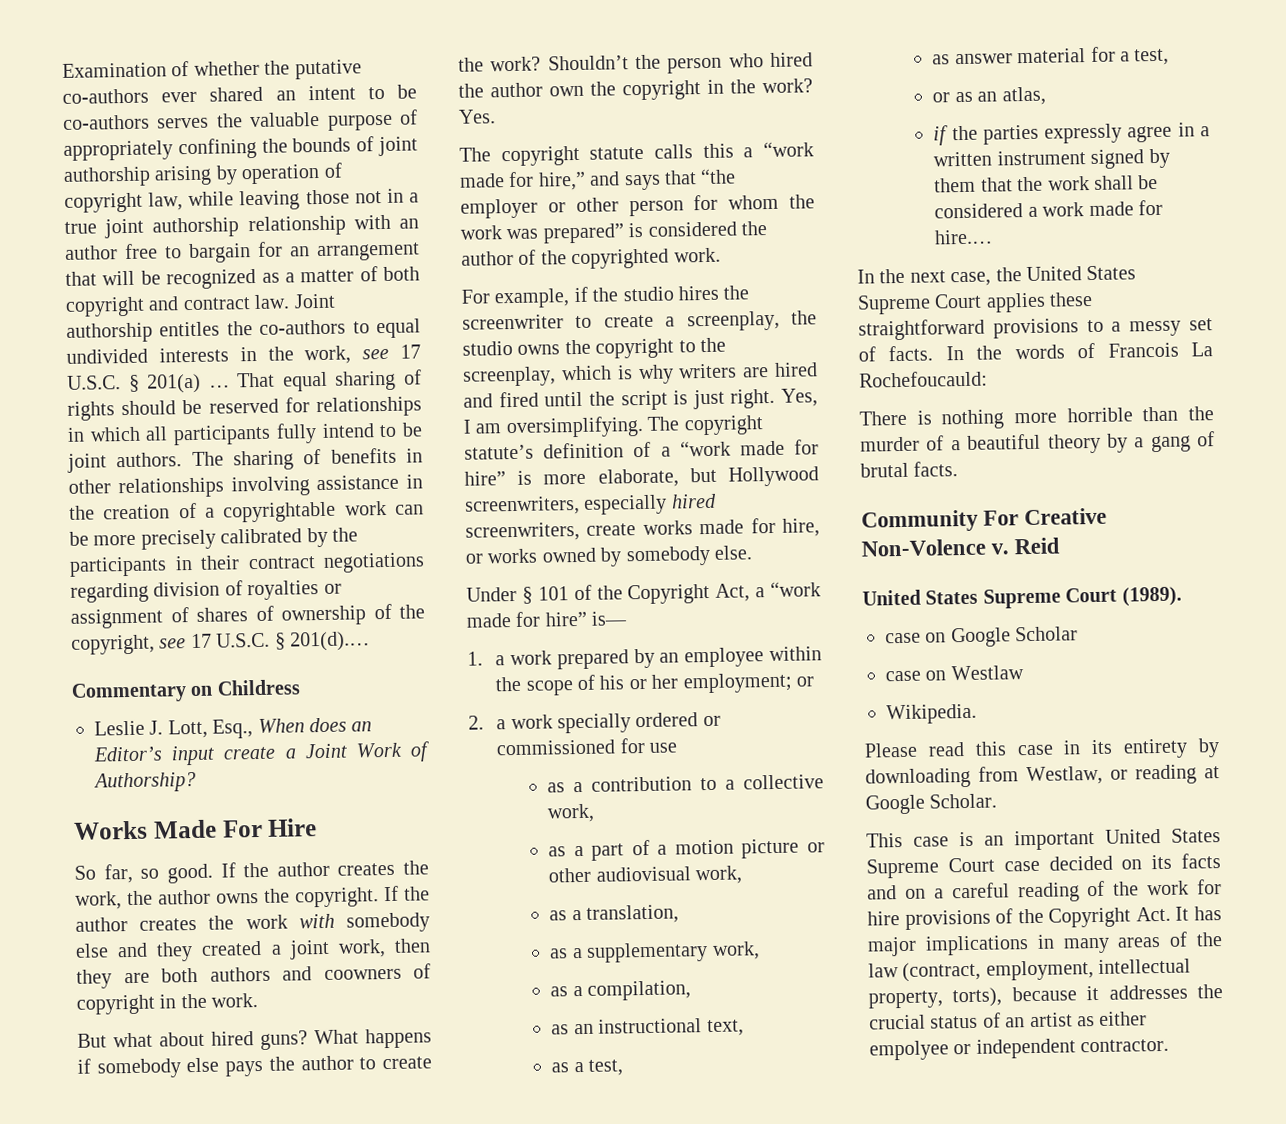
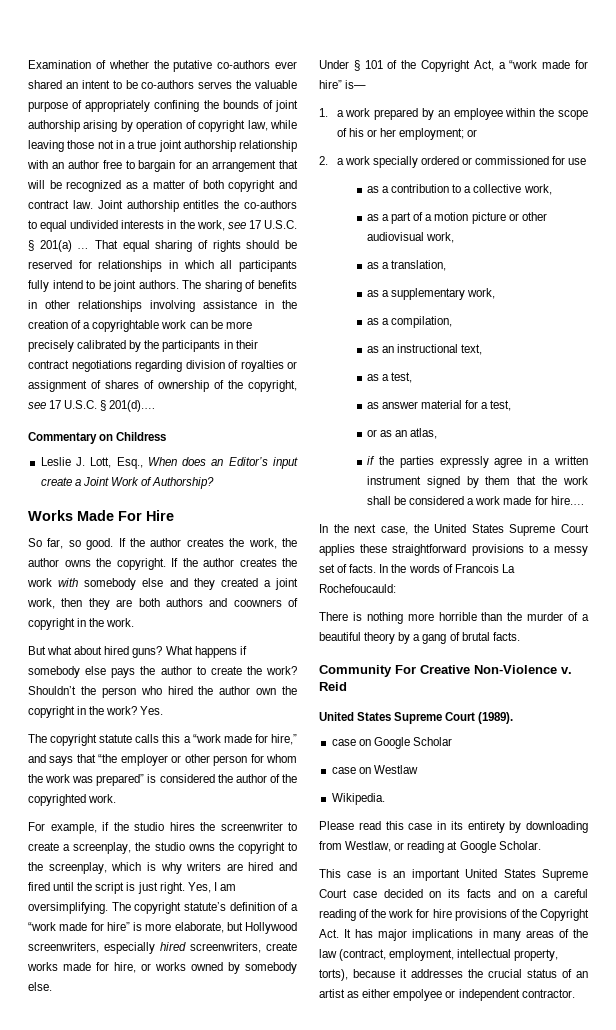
[861,538,986,557] Non-Volence -> [474,665,557,674] Non-Violence

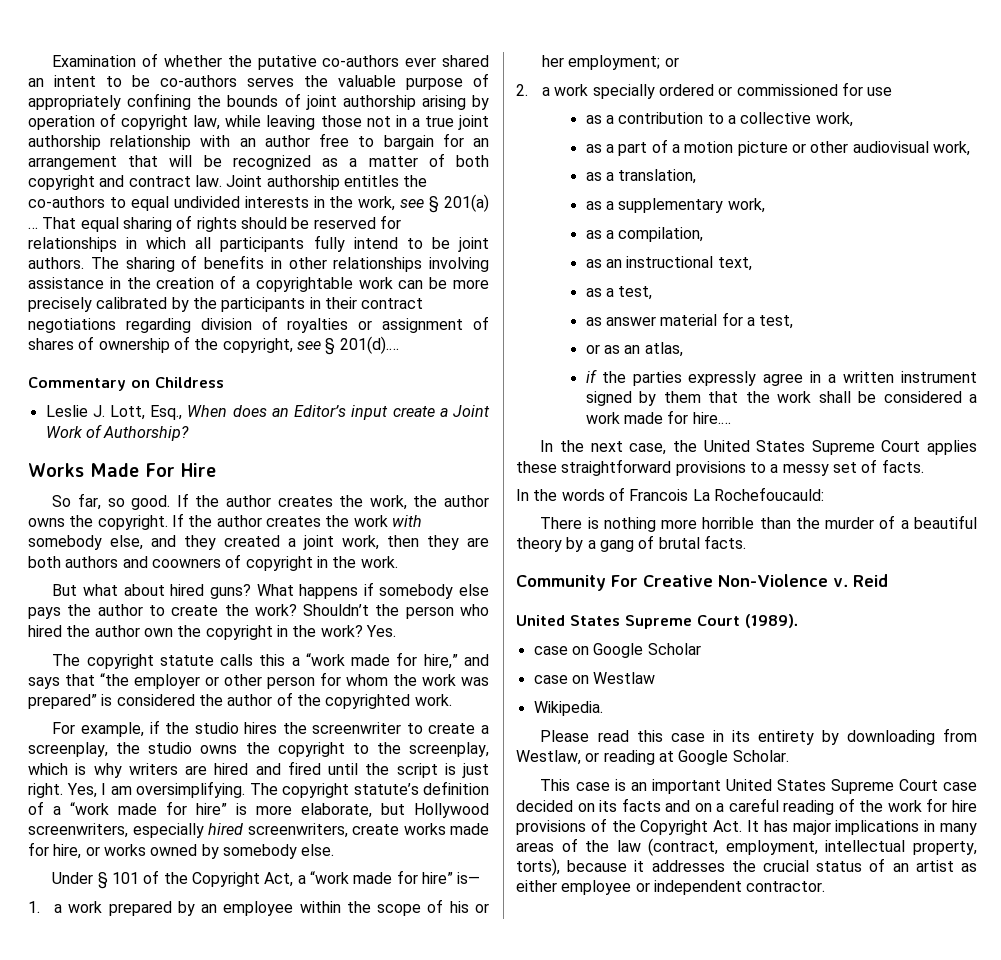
[248,220,297,229] 17 U.S.C. -> (425, 203) none
[49,400,98,409] 17 U.S.C. -> (321, 345) none
[142,578,164,587] else -> [110,535,143,550] else,
(377, 568) none -> (924, 466) //
[393,989,443,1001] empolyee -> [561,880,632,895] employee

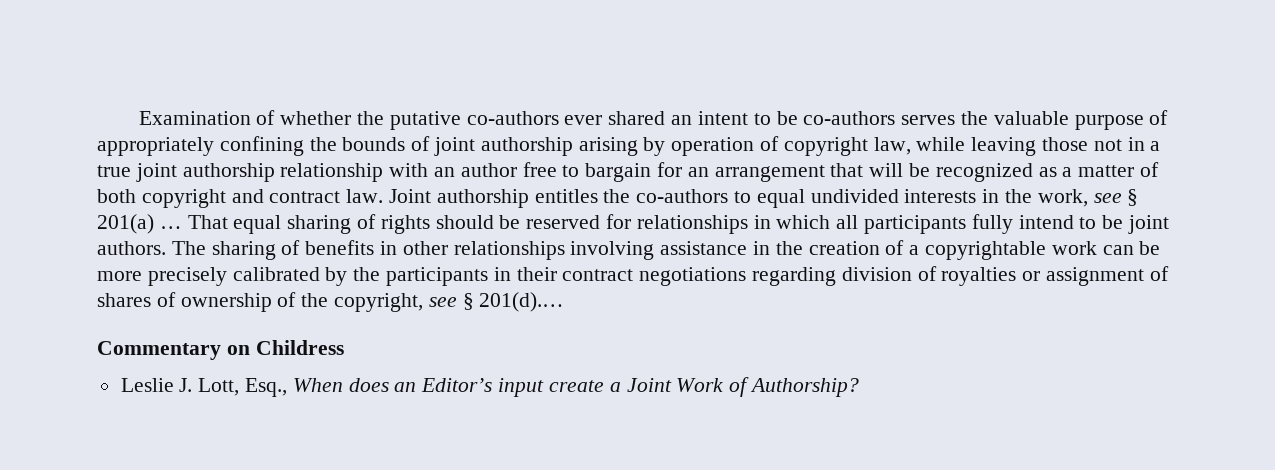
[28,463,216,477] [52,493,490,510] [28,513,422,530] [28,535,489,550] [28,554,398,571] [52,582,490,599] [28,604,490,619] [28,625,396,640] [52,652,489,669] [28,672,489,689] [28,692,452,709] [52,720,489,737] [28,742,489,757] [28,761,489,778] [28,781,489,798] [28,801,489,818] [28,823,489,838] [28,842,335,859] [52,870,481,889] [28,899,490,916] [542,55,679,70] [516,82,893,99] [585,112,853,127] [585,139,970,156] [585,169,697,184] [585,198,765,213] [585,227,704,242] [585,256,752,271] [585,286,653,300] [585,312,794,329] [585,342,683,357] [585,369,977,386] [585,391,977,406] [585,410,731,424] [540,440,977,455] [516,459,924,476] [516,487,824,501] [540,515,977,532] [516,535,746,552] [516,574,888,591] [516,614,799,629] [533,643,701,658] [533,672,656,684] [533,701,603,716] [540,728,977,745] [516,750,789,765] [540,779,977,794] [516,798,977,815] [516,818,977,835] [516,838,977,856] [516,858,977,876] [516,880,826,895] // Works Made For Hire // So far, so good. If the author creates the work, the author owns the copyright. If the author creates the work with somebody else, and they created a joint work, then they are both authors and coowners of copyright in the work. // But what about hired guns? What happens if somebody else pays the author to create the work? Shouldn’t the person who hired the author own the copyright in the work? Yes. // The copyright statute calls this a “work made for hire,” and says that “the employer or other person for whom the work was prepared” is considered the author of the copyrighted work. // For example, if the studio hires the screenwriter to create a screenplay, the studio owns the copyright to the screenplay, which is why writers are hired and fired until the script is just right. Yes, I am oversimplifying. The copyright statute’s definition of a “work made for hire” is more elaborate, but Hollywood screenwriters, especially hired screenwriters, create works made for hire, or works owned by somebody else. // Under § 101 of the Copyright Act, a “work made for hire” is— // 1. a work prepared by an employee within the scope of his or her employment; or // 2. a work specially ordered or commissioned for use // as a contribution to a collective work, // as a part of a motion picture or other audiovisual work, // as a translation, // as a supplementary work, // as a compilation, // as an instructional text, // as a test, // as answer material for a test, // or as an atlas, // if the parties expressly agree in a written instrument signed by them that the work shall be considered a work made for hire.… // In the next case, the United States Supreme Court applies these straightforward provisions to a messy set of facts. // In the words of Francois La Rochefoucauld: // There is nothing more horrible than the murder of a beautiful theory by a gang of brutal facts. // Community For Creative Non-Violence v. Reid // United States Supreme Court (1989). // case on Google Scholar // case on Westlaw // Wikipedia. // Please read this case in its entirety by downloading from Westlaw, or reading at Google Scholar. // This case is an important United States Supreme Court case decided on its facts and on a careful reading of the work for hire provisions of the Copyright Act. It has major implications in many areas of the law (contract, employment, intellectual property, torts), because it addresses the crucial status of an artist as either employee or independent contractor. -> (859, 387) none

